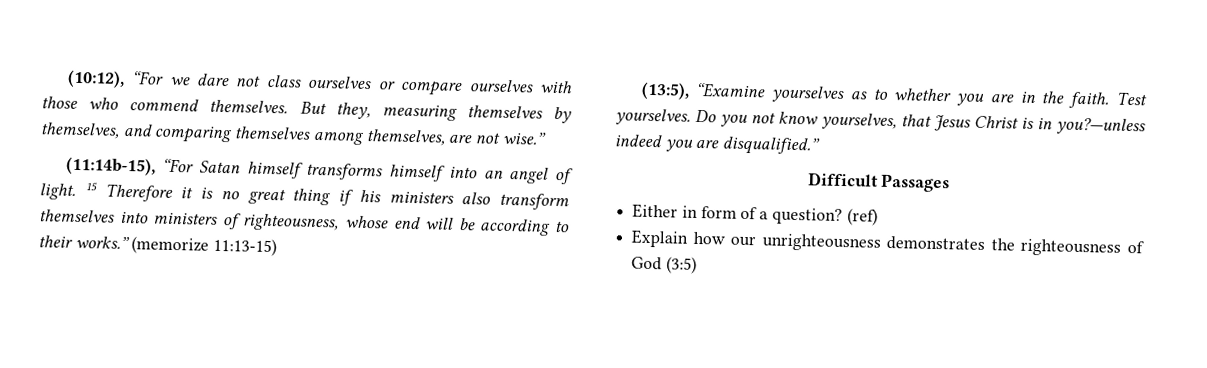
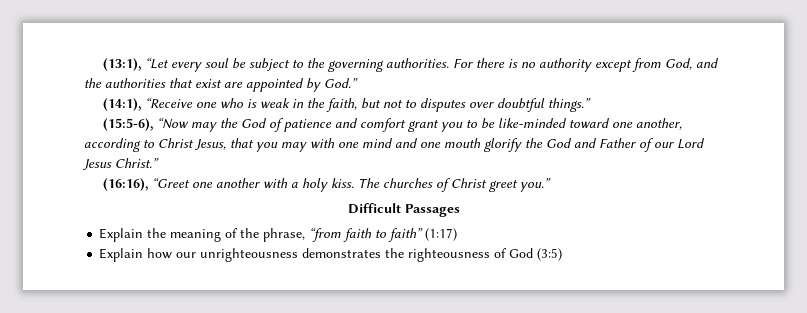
[66,69,573,97] [41,96,572,124] [40,122,547,146] [65,156,574,185] [39,182,569,211] [39,209,571,236] [38,235,278,257] [640,81,1148,109] [615,108,1146,136] [614,134,821,156] [807,172,951,193] [632,203,878,226] (10:12), “For we dare not class ourselves or compare ourselves with those who commend themselves. But they, measuring themselves by themselves, and comparing themselves among themselves, are not wise.” // (11:14b-15), “For Satan himself transforms himself into an angel of light. 15 Therefore it is no great thing if his ministers also transform themselves into ministers of righteousness, whose end will be according to their works.” (memorize 11:13-15) // (13:5), “Examine yourselves as to whether you are in the faith. Test yourselves. Do you not know yourselves, that Jesus Christ is in you?—unless indeed you are disqualified.” // Difficult Passages // Either in form of a question? (ref) -> [102,57,719,72] [84,78,358,92] [102,97,591,112] [102,117,682,132] [84,138,705,152] [82,158,159,170] [102,177,551,192] [347,203,460,217] [99,227,458,242] (13:1), “Let every soul be subject to the governing authorities. For there is no authority except from God, and the authorities that exist are appointed by God.” // (14:1), “Receive one who is weak in the faith, but not to disputes over doubtful things.” // (15:5-6), “Now may the God of patience and comfort grant you to be like-minded toward one another, according to Christ Jesus, that you may with one mind and one mouth glorify the God and Father of our Lord Jesus Christ.” // (16:16), “Greet one another with a holy kiss. The churches of Christ greet you.” // Difficult Passages // Explain the meaning of the phrase, “from faith to faith” (1:17)

